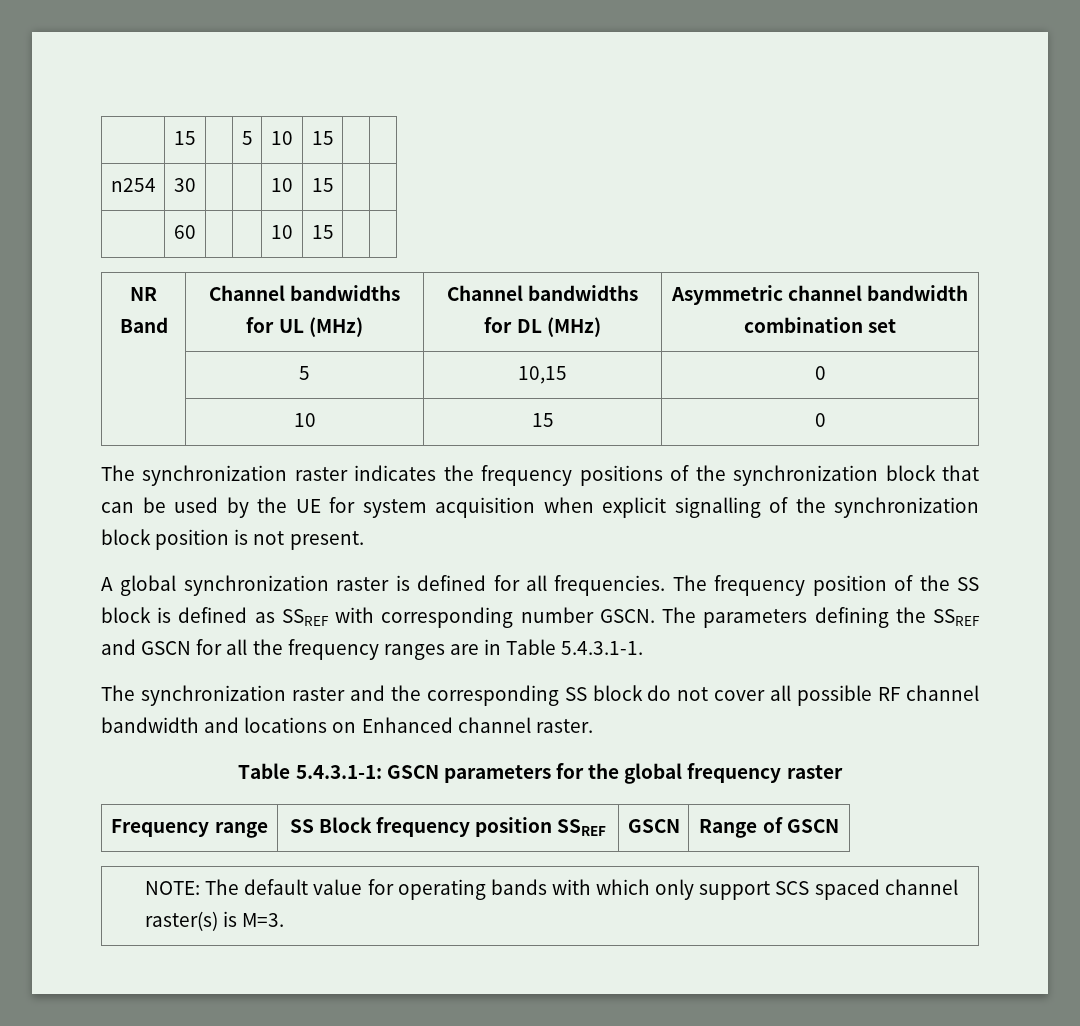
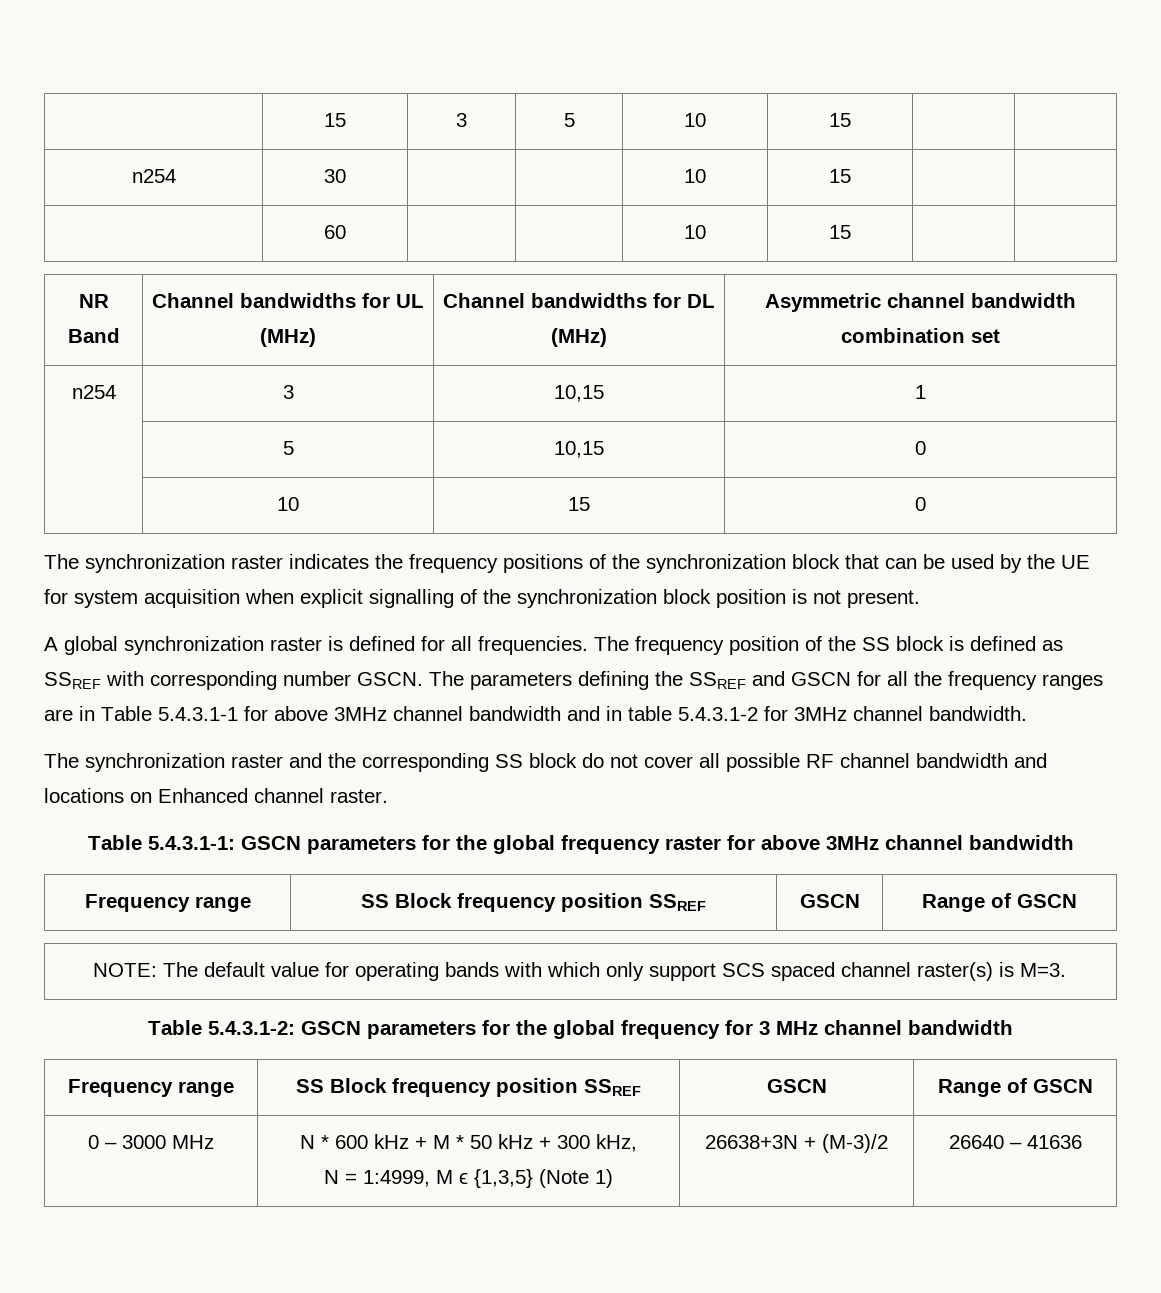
[174,131,196,145] | 15 | -> [324,113,346,127] [456,113,467,127] | 15 | 3
(897, 326) none -> [71,385,116,399] [282,385,294,399] [554,385,604,402] [915,385,926,399] // n254 | 3 | 10,15 | 1
[561,641,644,655] 5.4.3.1-1. -> [158,706,1027,721] 5.4.3.1-1 for above 3MHz channel bandwidth and in table 5.4.3.1-2 for 3MHz channel bandwidth.
(843, 772) none -> [726,835,1074,850] for above 3MHz channel bandwidth
(285, 920) none -> [148,1020,1013,1039] [68,1079,234,1097] [296,1078,641,1097] [766,1079,827,1093] [937,1078,1093,1097] [88,1135,214,1149] [300,1134,637,1152] [324,1169,613,1188] [705,1134,888,1153] [948,1135,1082,1149] // Table 5.4.3.1-2: GSCN parameters for the global frequency for 3 MHz channel bandwidth // Frequency range | SS Block frequency position SSREF | GSCN | Range of GSCN // 0 – 3000 MHz | N * 600 kHz + M * 50 kHz + 300 kHz, // N = 1:4999, M ϵ {1,3,5} (Note 1) | 26638+3N + (M-3)/2 | 26640 – 41636

